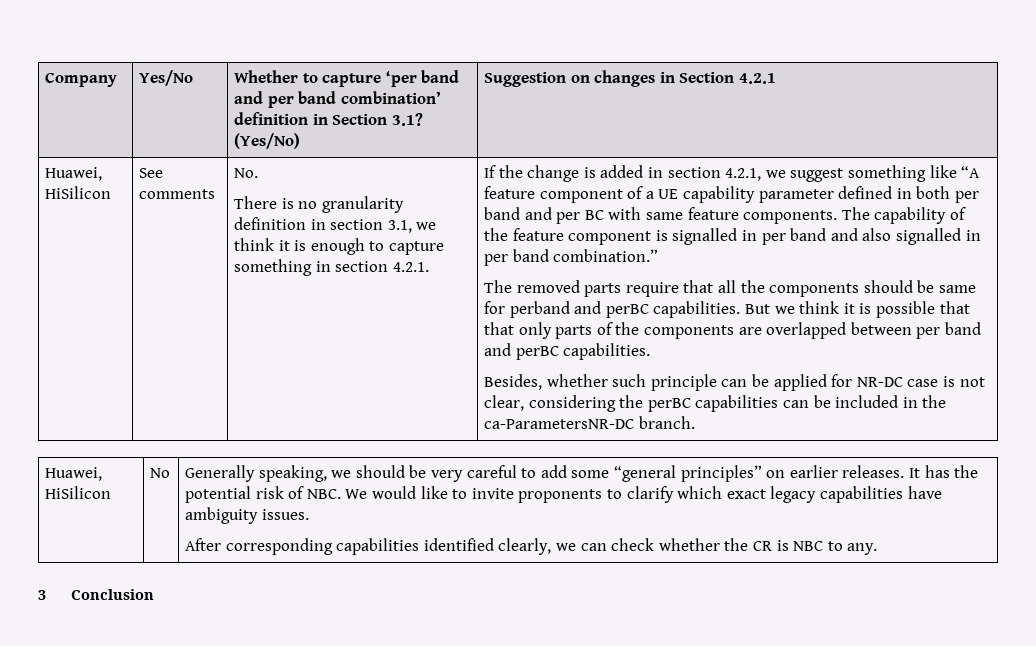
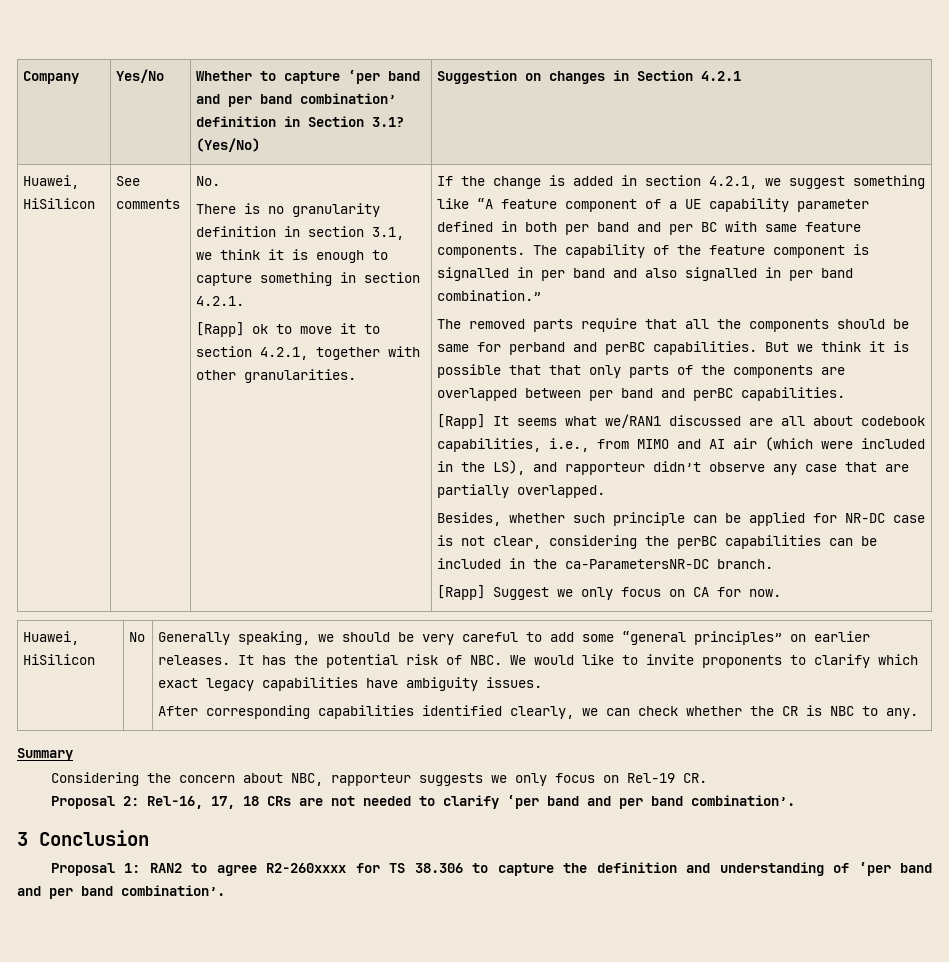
(429, 267) none -> [195,322,380,337] [195,346,420,360] [195,369,356,383] // [Rapp] ok to move it to section 4.2.1, together with other granularities.
(651, 351) none -> [436,414,925,429] [436,437,925,452] [436,460,909,475] [436,484,605,498] // [Rapp] It seems what we/RAN1 discussed are all about codebook capabilities, i.e., from MIMO and AI air (which were included in the LS), and rapporteur didn’t observe any case that are partially overlapped.
(695, 422) none -> [436,585,781,600] // [Rapp] Suggest we only focus on CA for now.
[38,589,154,600] 3 Conclusion -> [17,748,73,761] [50,772,707,786] [50,795,795,809] [17,830,150,846] [50,862,933,876] [17,885,225,899] Summary // Considering the concern about NBC, rapporteur suggests we only focus on Rel-19 CR. // Proposal 2: Rel-16, 17, 18 CRs are not needed to clarify ‘per band and per band combination’. // 3 Conclusion // Proposal 1: RAN2 to agree R2-260xxxx for TS 38.306 to capture the definition and understanding of ‘per band and per band combination’.

